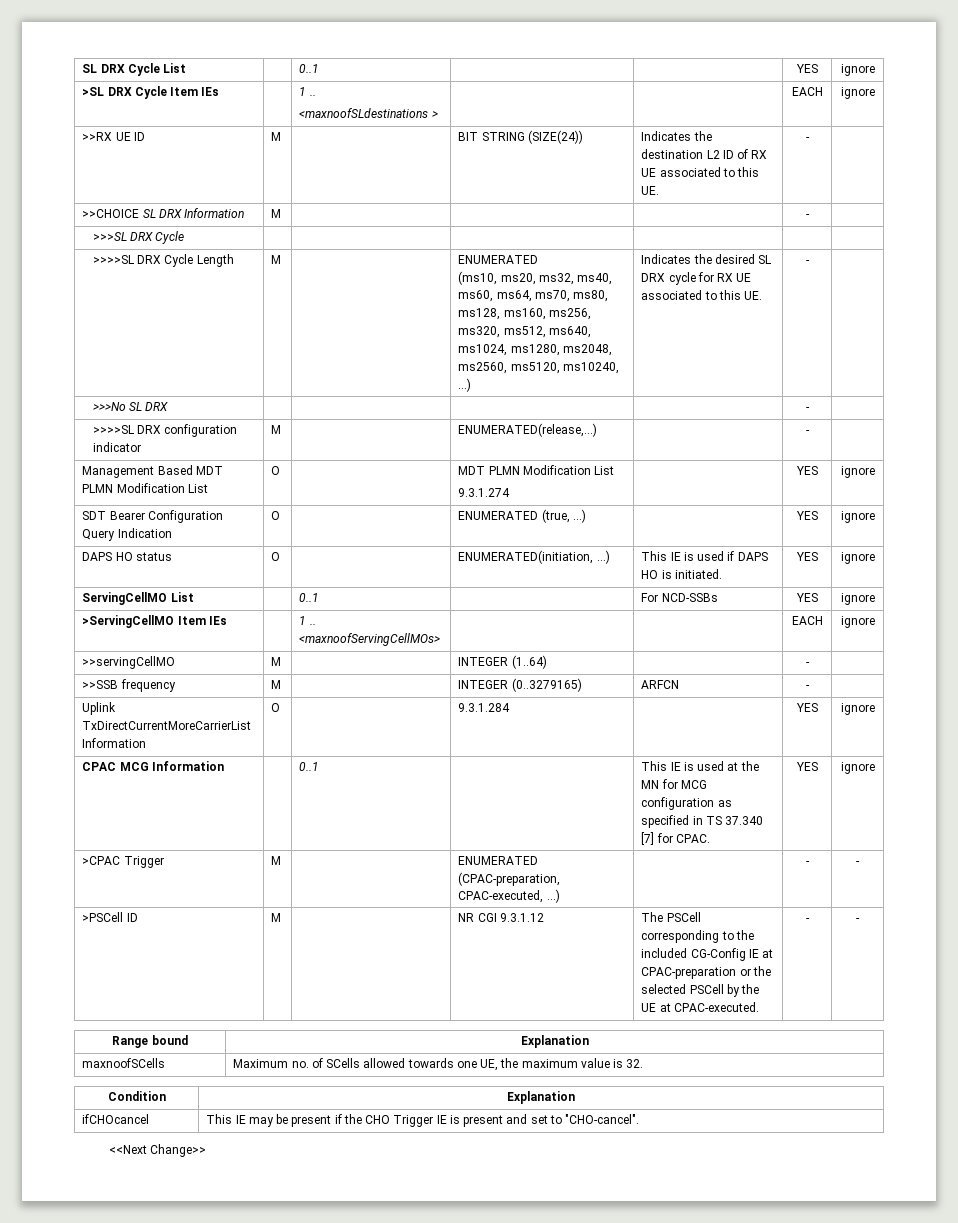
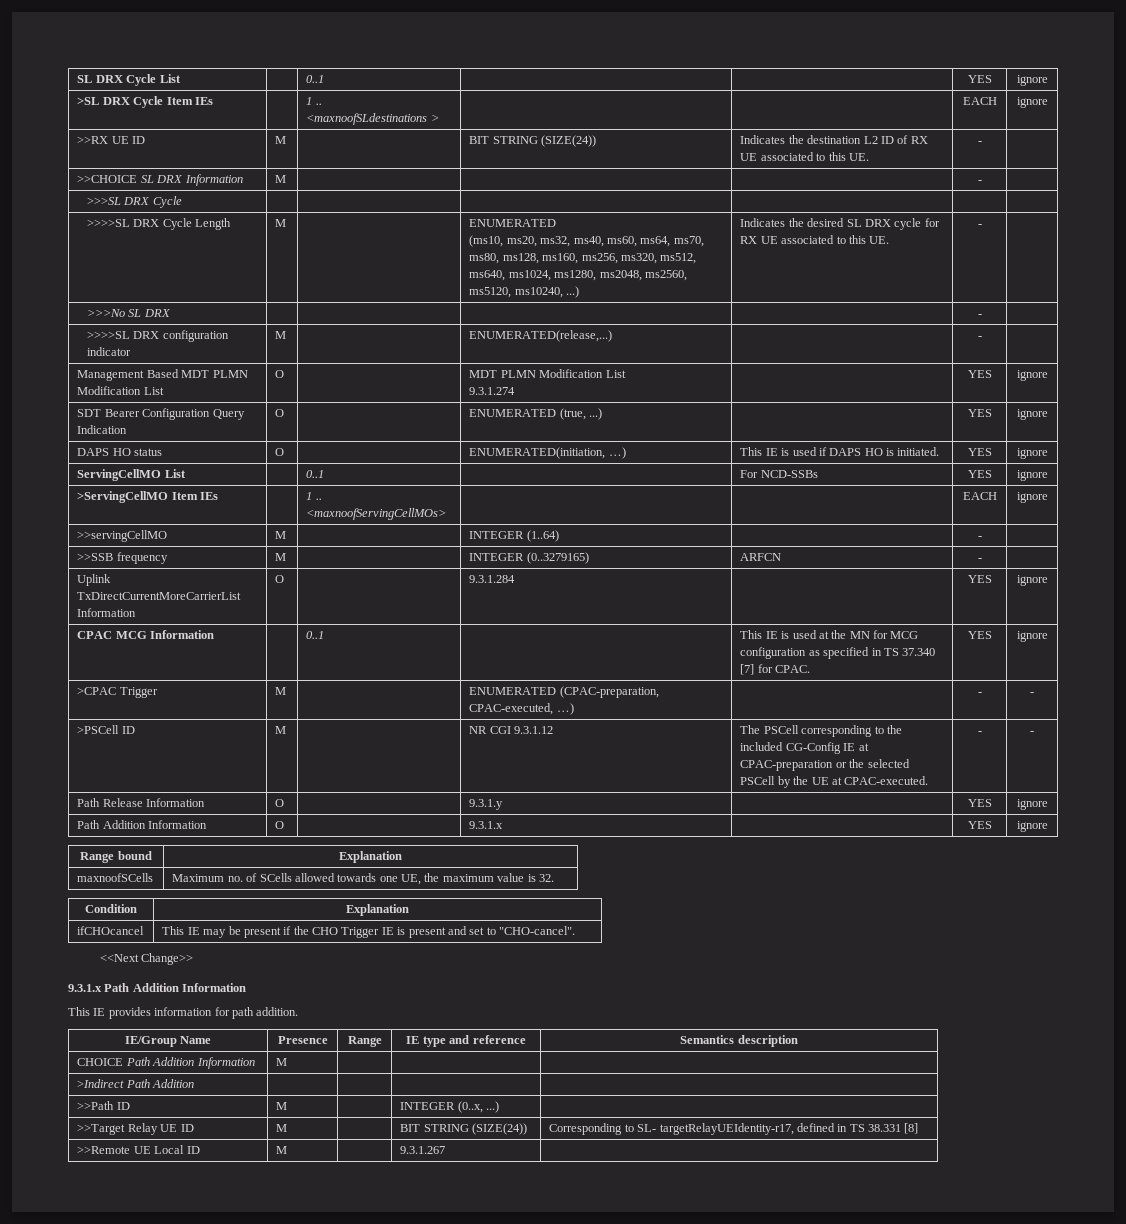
(860, 920) none -> [77,798,206,807] [275,799,285,807] [469,799,504,810] [967,799,992,807] [1016,799,1048,810] [77,820,208,829] [275,821,285,829] [469,821,504,829] [967,821,992,829] [1016,821,1048,832] // Path Release Information | O | | 9.3.1.y | | YES | ignore // Path Addition Information | O | | 9.3.1.x | | YES | ignore
(207, 1150) none -> [68,983,247,992] [68,1007,299,1019] [124,1036,212,1047] [277,1036,328,1044] [347,1036,382,1047] [406,1035,526,1047] [680,1035,798,1047] [77,1057,255,1069] [276,1058,288,1066] [77,1079,195,1088] [77,1101,130,1110] [276,1102,288,1110] [400,1101,500,1113] [77,1123,194,1135] [276,1124,288,1132] [400,1123,528,1135] [549,1123,919,1135] [77,1145,200,1154] [276,1146,288,1154] [400,1146,446,1154] // 9.3.1.x Path Addition Information // This IE provides information for path addition. // IE/Group Name | Presence | Range | IE type and reference | Semantics description // CHOICE Path Addition Information | M | | | // >Indirect Path Addition | | | | // >>Path ID | M | | INTEGER (0..x, ...) | // >>Target Relay UE ID | M | | BIT STRING (SIZE(24)) | Corresponding to SL- targetRelayUEIdentity-r17, defined in TS 38.331 [8] // >>Remote UE Local ID | M | | 9.3.1.267 |

